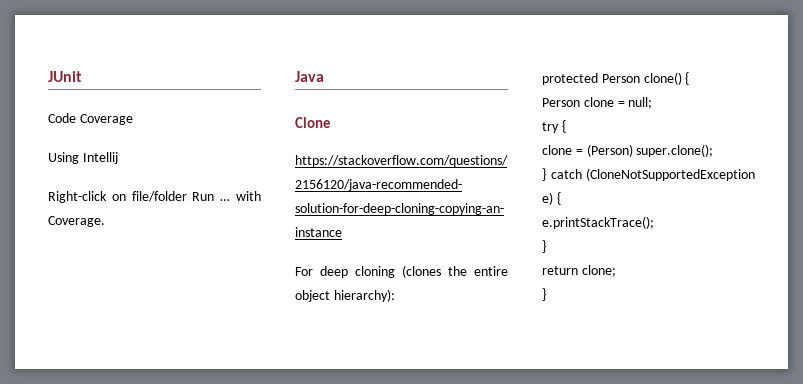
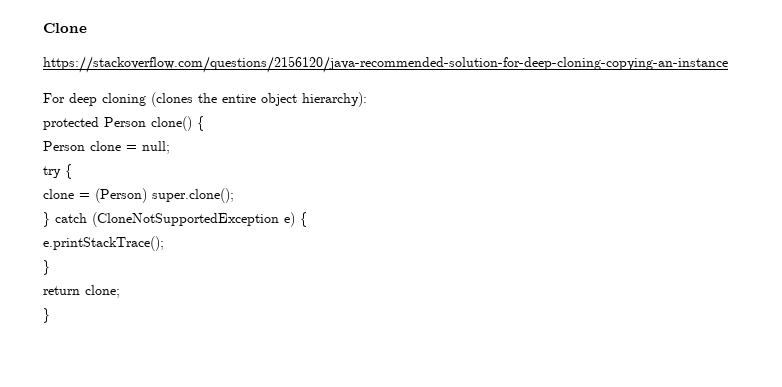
[48,71,82,82] [48,113,133,125] [48,152,118,164] [48,191,261,203] [48,216,105,227] [295,71,324,82] JUnit // Code Coverage // Using Intellij // Right-click on file/folder Run … with Coverage. // Java // -> (43, 28) none

